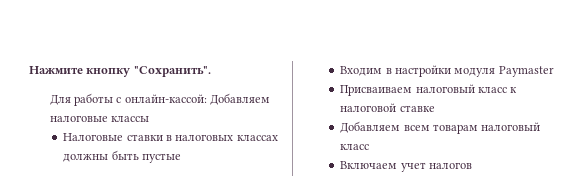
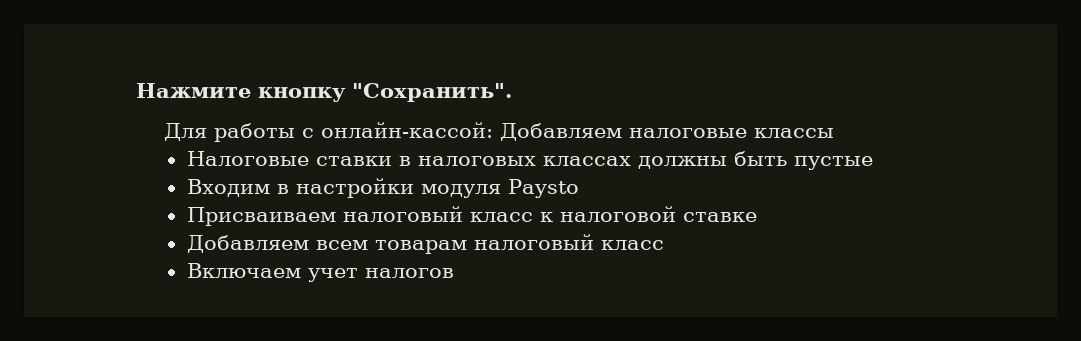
[498,66,554,77] Paymaster -> [507,179,579,198] Paysto

